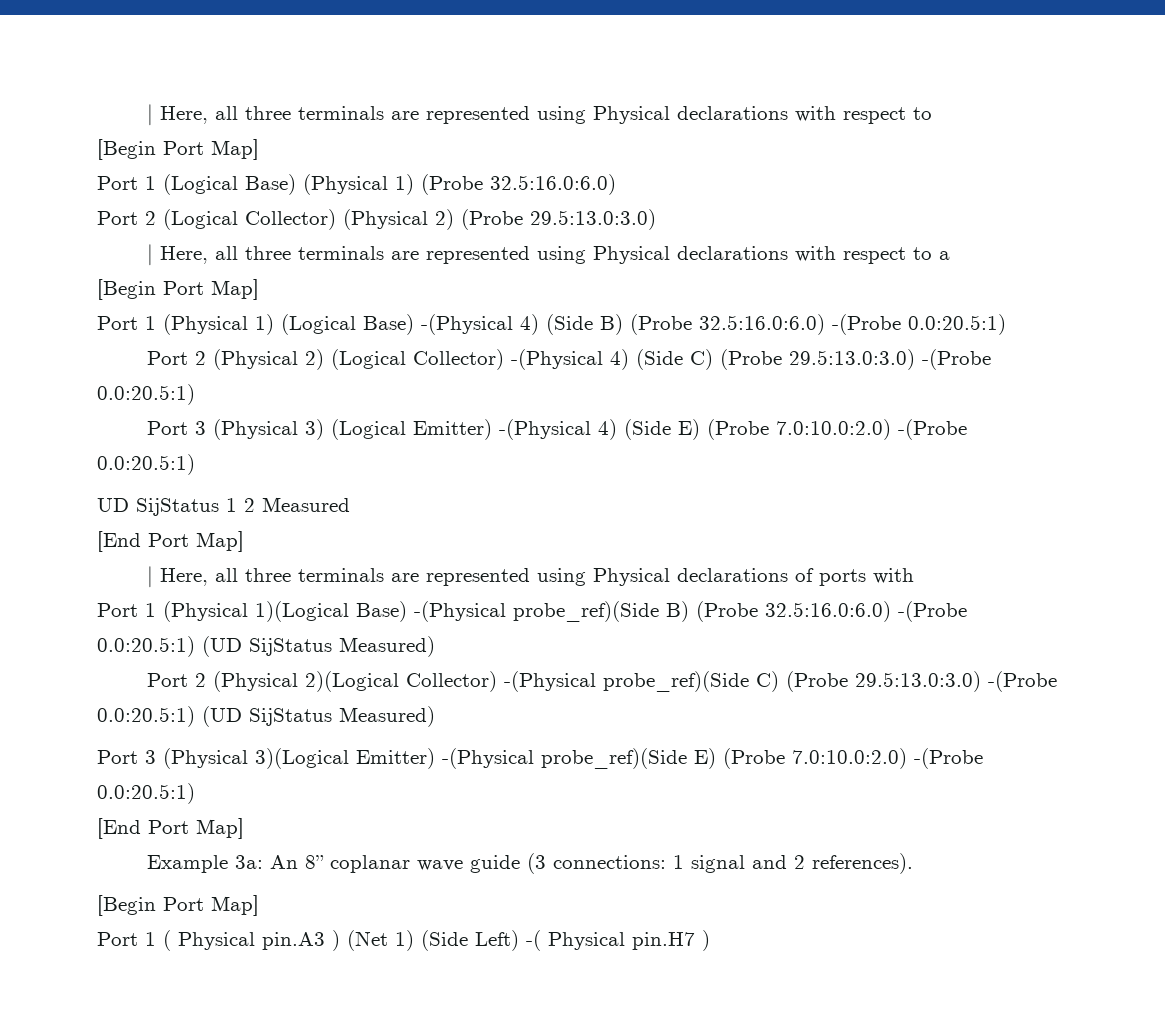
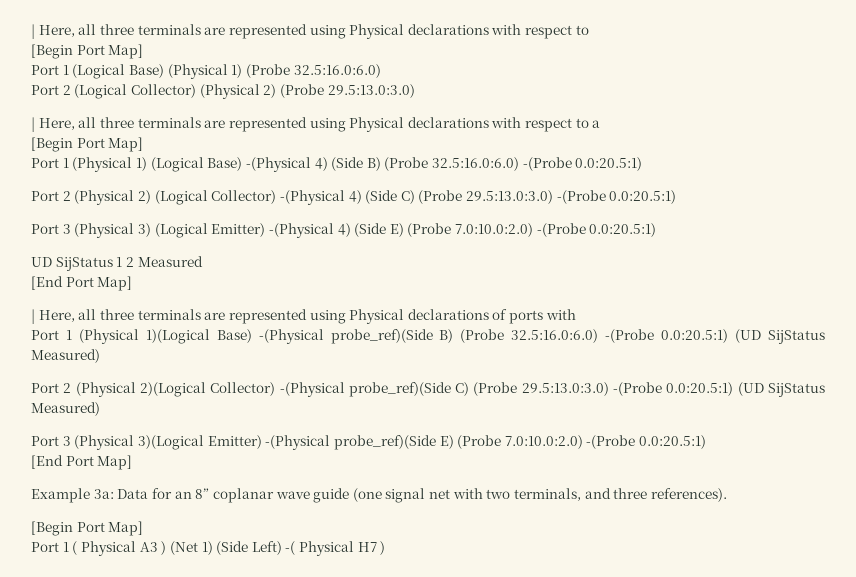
[270,855,299,869] An -> [117,488,192,499] Data for an
[527,853,806,874] (3 connections: 1 signal and 2 -> [352,488,648,503] (one signal net with two terminals, and three
[262,932,325,950] pin.A3 -> [139,542,158,552] A3
[632,932,695,950] pin.H7 -> [357,542,377,552] H7

